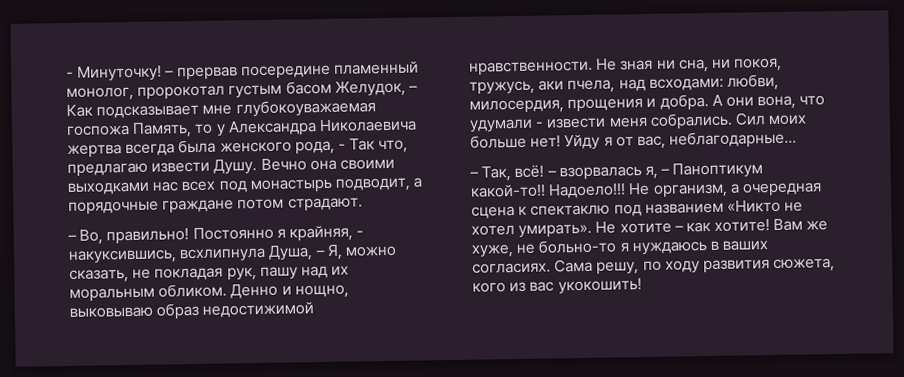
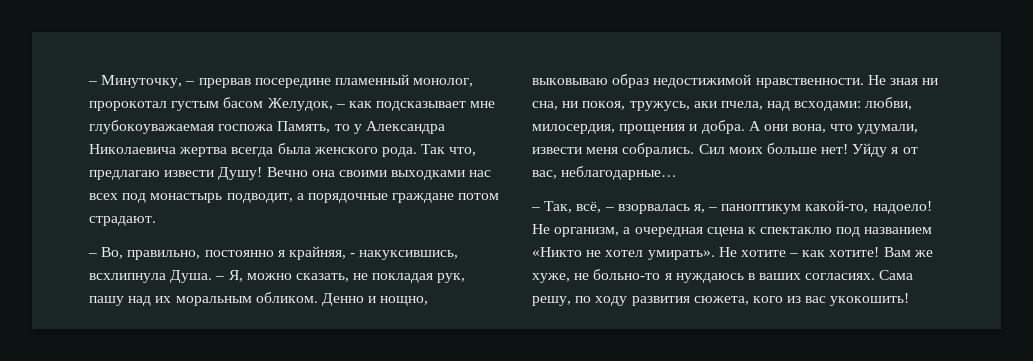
[66,65,163,82] - Минуточку! -> [88,75,183,88] – Минуточку,
[66,104,93,117] Как -> [348,101,372,108] как
[294,140,346,155] рода, - -> [381,147,417,157] рода.
[213,159,258,175] Душу. -> [218,167,263,180] Душу!
[106,226,274,245] правильно! Постоянно -> [127,250,274,260] правильно, постоянно
[268,245,314,261] Душа, -> [170,270,213,283] Душа.
[469,118,545,133] удумали - -> [857,124,919,134] удумали,
[514,164,545,179] всё! -> [576,202,602,213] всё,
[672,162,764,179] [470,183,627,199] Паноптикум какой-то!! Надоело!!! -> [721,200,932,214] паноптикум какой-то, надоело!

